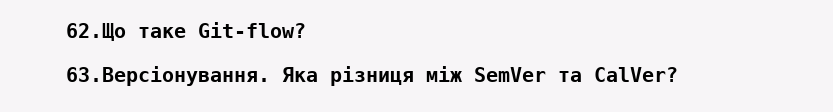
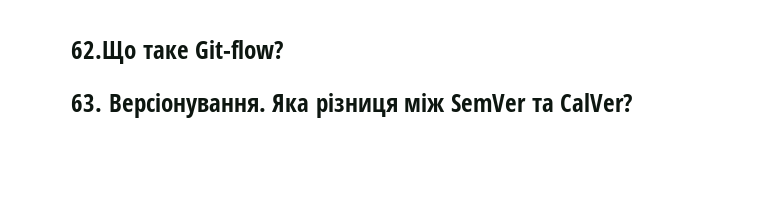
[66,66,270,86] 63.Версіонування. -> [71,93,266,118] 63. Версіонування.

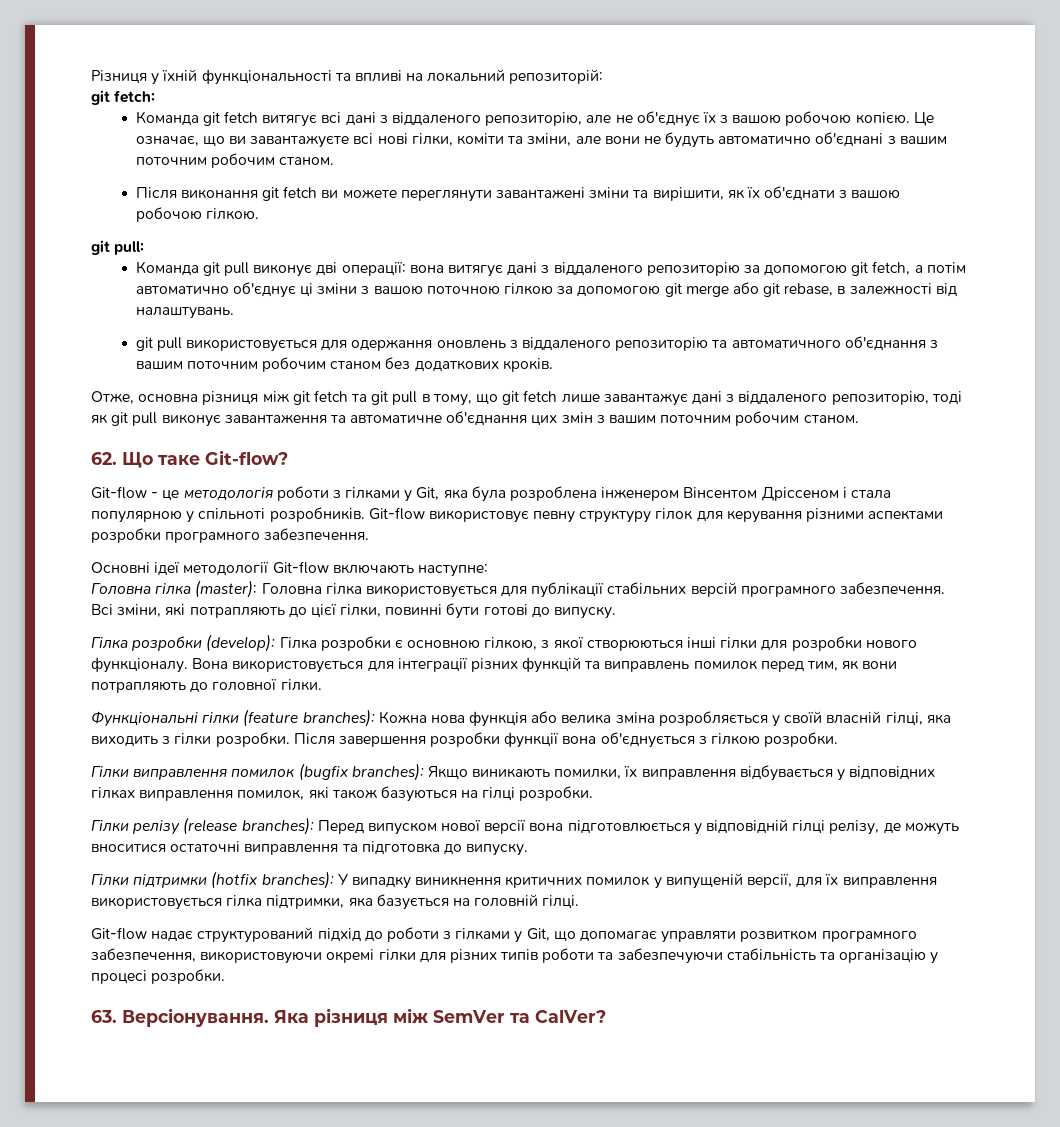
[71,40,285,64] 62.Що таке Git-flow? -> [91,69,604,85] [91,90,156,105] [135,111,934,127] [135,132,947,148] [135,153,335,168] [135,186,901,202] [135,207,259,222] [91,240,145,255] [135,261,966,277] [135,282,957,298] [135,307,234,319] [135,336,938,352] [135,357,553,372] [91,390,962,406] [91,411,859,427] [91,450,288,468] [91,486,891,502] [91,507,944,523] [91,528,370,543] [91,561,488,577] [91,580,946,598] [91,603,617,619] [91,634,917,652] [91,657,898,673] [91,679,322,693] [91,709,951,727] [91,732,839,748] [91,763,936,781] [91,786,594,802] [91,817,959,835] [91,841,529,856] [91,871,937,889] [91,894,580,910] [91,927,917,943] [91,948,939,964] [91,969,226,984] Різниця у їхній функціональності та впливі на локальний репозиторій: // git fetch: // Команда git fetch витягує всі дані з віддаленого репозиторію, але не об'єднує їх з вашою робочою копією. Це означає, що ви завантажуєте всі нові гілки, коміти та зміни, але вони не будуть автоматично об'єднані з вашим поточним робочим станом. // Після виконання git fetch ви можете переглянути завантажені зміни та вирішити, як їх об'єднати з вашою робочою гілкою. // git pull: // Команда git pull виконує дві операції: вона витягує дані з віддаленого репозиторію за допомогою git fetch, а потім автоматично об'єднує ці зміни з вашою поточною гілкою за допомогою git merge або git rebase, в залежності від налаштувань. // git pull використовується для одержання оновлень з віддаленого репозиторію та автоматичного об'єднання з вашим поточним робочим станом без додаткових кроків. // Отже, основна різниця між git fetch та git pull в тому, що git fetch лише завантажує дані з віддаленого репозиторію, тоді як git pull виконує завантаження та автоматичне об'єднання цих змін з вашим поточним робочим станом. // 62. Що таке Git-flow? // Git-flow - це методологія роботи з гілками у Git, яка була розроблена інженером Вінсентом Дріссеном і стала популярною у спільноті розробників. Git-flow використовує певну структуру гілок для керування різними аспектами розробки програмного забезпечення. // Основні ідеї методології Git-flow включають наступне: // Головна гілка (master): Головна гілка використовується для публікації стабільних версій програмного забезпечення. Всі зміни, які потрапляють до цієї гілки, повинні бути готові до випуску. // Гілка розробки (develop): Гілка розробки є основною гілкою, з якої створюються інші гілки для розробки нового функціоналу. Вона використовується для інтеграції різних функцій та виправлень помилок перед тим, як вони потрапляють до головної гілки. // Функціональні гілки (feature branches): Кожна нова функція або велика зміна розробляється у своїй власній гілці, яка виходить з гілки розробки. Після завершення розробки функції вона об'єднується з гілкою розробки. // Гілки виправлення помилок (bugfix branches): Якщо виникають помилки, їх виправлення відбувається у відповідних гілках виправлення помилок, які також базуються на гілці розробки. // Гілки релізу (release branches): Перед випуском нової версії вона підготовлюється у відповідній гілці релізу, де можуть вноситися остаточні виправлення та підготовка до випуску. // Гілки підтримки (hotfix branches): У випадку виникнення критичних помилок у випущеній версії, для їх виправлення використовується гілка підтримки, яка базується на головній гілці. // Git-flow надає структурований підхід до роботи з гілками у Git, що допомагає управляти розвитком програмного забезпечення, використовуючи окремі гілки для різних типів роботи та забезпечуючи стабільність та організацію у процесі розробки.

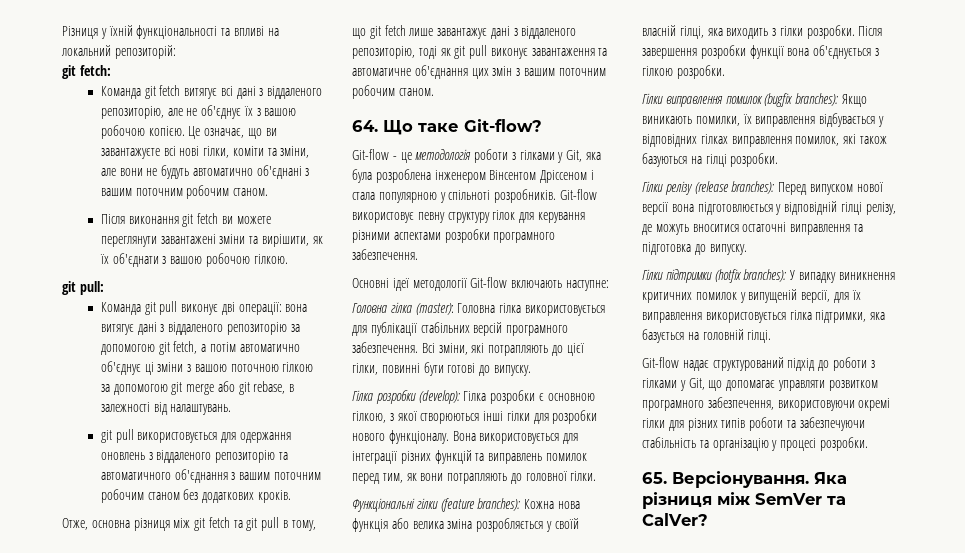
[91,452,117,465] 62. -> [352,120,378,132] 64.
[91,1010,117,1023] 63. -> [642,472,667,484] 65.

